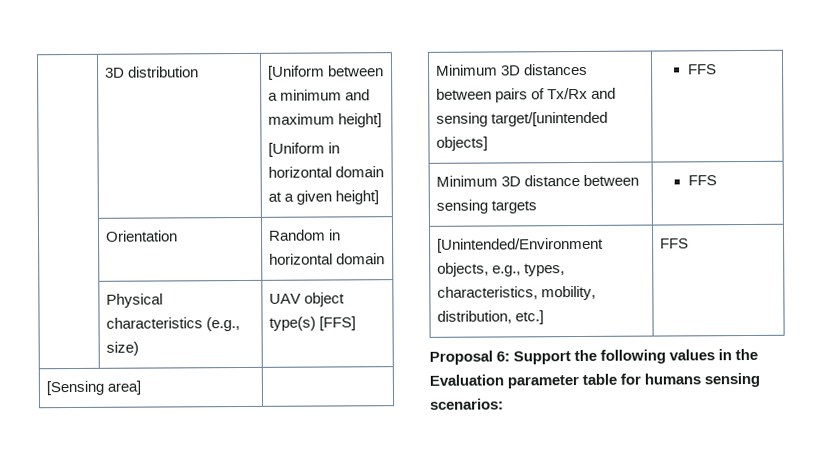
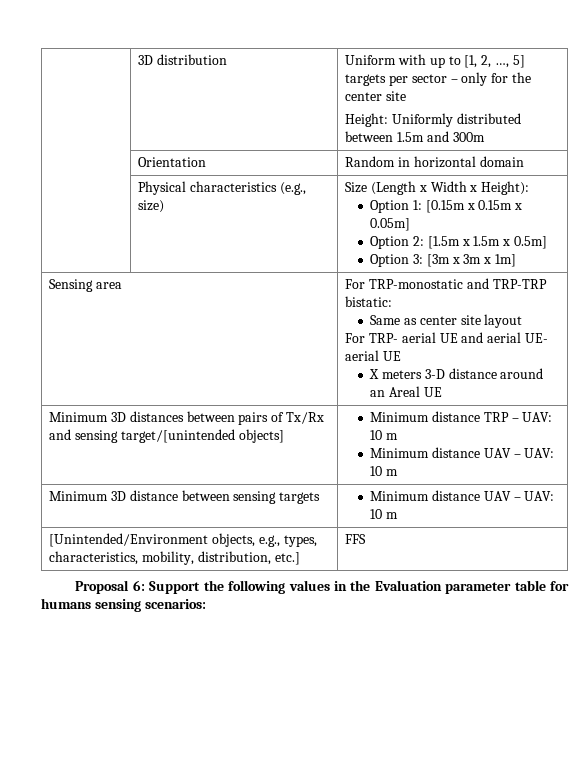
[268,65,385,80] [268,89,371,101] [268,113,383,128] [268,142,341,157] [268,166,385,178] [268,190,380,205] [Uniform between a minimum and maximum height] // [Uniform in horizontal domain at a given height] -> [345,54,525,68] [345,72,532,86] [345,91,407,101] [345,113,521,127] [345,131,485,142] Uniform with up to [1, 2, …, 5] targets per sector – only for the center site // Height: Uniformly distributed between 1.5m and 300m
[269,292,346,307] [269,316,357,331] [46,380,142,396] UAV object type(s) [FFS] // [Sensing area] | -> [345,181,530,195] [370,200,523,213] [370,218,411,231] [370,236,547,249] [370,254,516,267] [49,279,123,292] [345,278,547,289] [345,296,393,307] [370,314,523,328] [345,332,549,343] [345,350,402,361] [369,368,544,379] [370,386,442,397] Size (Length x Width x Height): // Option 1: [0.15m x 0.15m x 0.05m] // Option 2: [1.5m x 1.5m x 0.5m] // Option 3: [3m x 3m x 1m] // Sensing area | For TRP-monostatic and TRP-TRP bistatic: // Same as center site layout // For TRP- aerial UE and aerial UE- aerial UE // X meters 3-D distance around an Areal UE
[687,64,717,75] FFS -> [370,411,553,422] [370,430,398,440] [370,447,555,458] [370,466,398,476] Minimum distance TRP – UAV: 10 m // Minimum distance UAV – UAV: 10 m
[687,175,717,186] FFS -> [370,490,555,501] [370,509,398,519] Minimum distance UAV – UAV: 10 m

